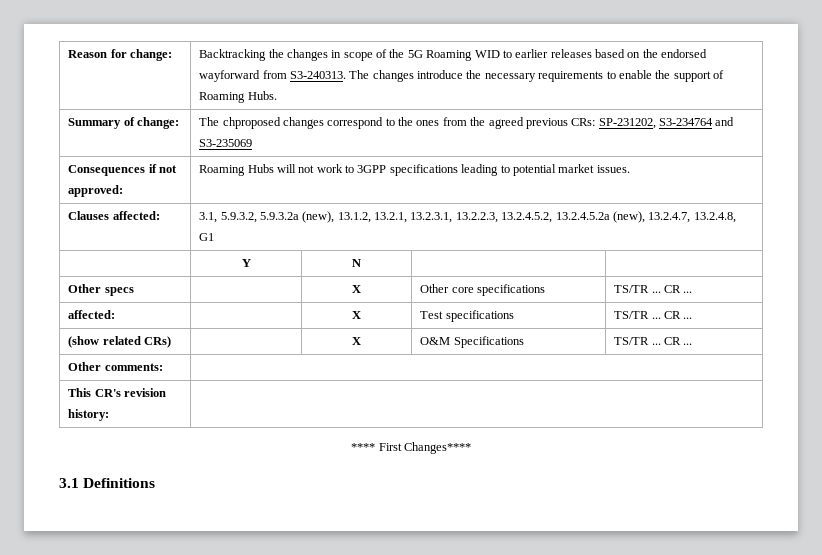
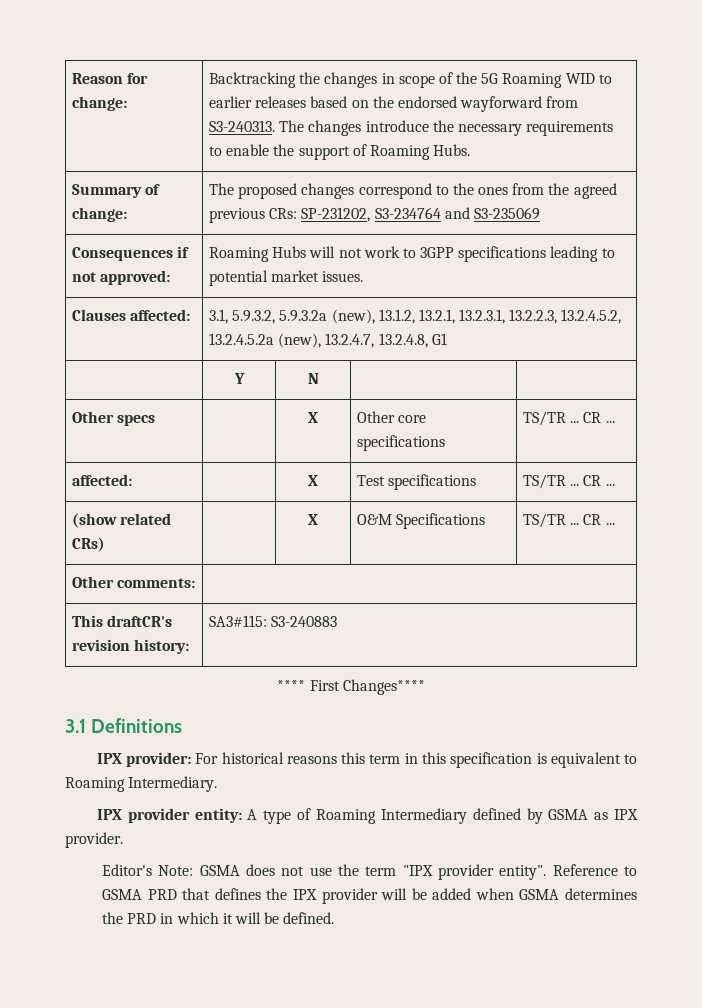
[222,117,281,129] chproposed -> [238,183,298,199] proposed
[94,389,121,397] CR's -> [107,615,173,627] draftCR's
(110, 415) none -> [209,615,338,627] SA3#115: S3-240883
(156, 483) none -> [96,752,637,768] [65,776,218,792] [96,808,638,824] [65,832,123,848] [102,864,637,880] [102,888,637,904] [102,912,335,924] // IPX provider: For historical reasons this term in this specification is equivalent to Roaming Intermediary. // IPX provider entity: A type of Roaming Intermediary defined by GSMA as IPX provider. // Editor's Note: GSMA does not use the term "IPX provider entity". Reference to GSMA PRD that defines the IPX provider will be added when GSMA determines the PRD in which it will be defined.

